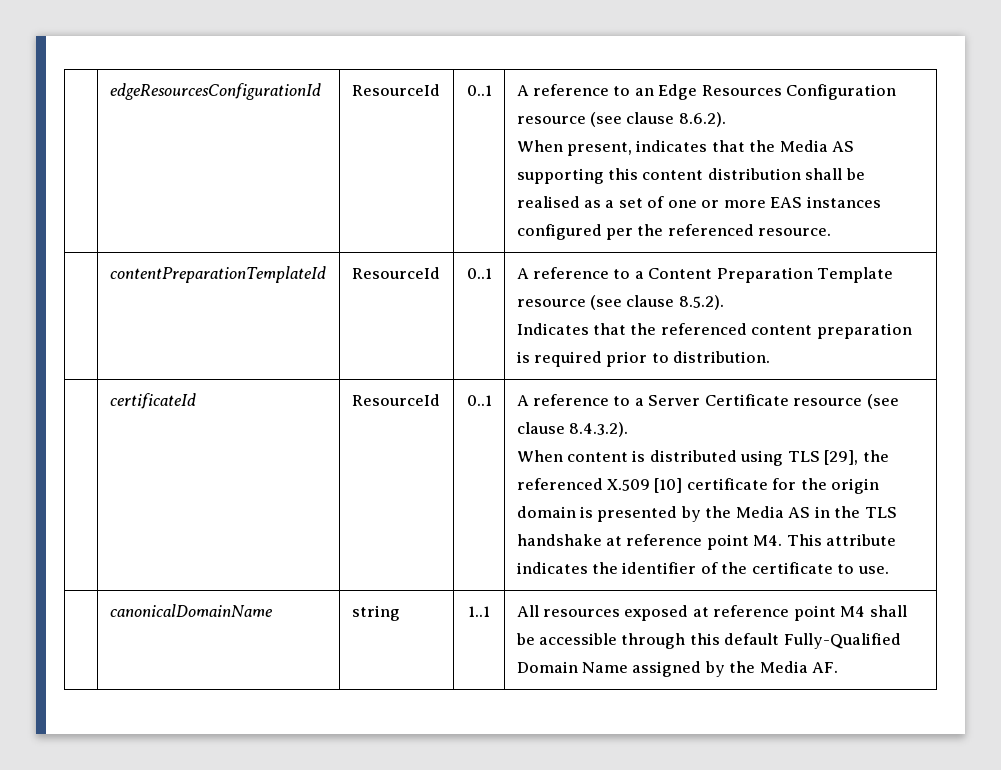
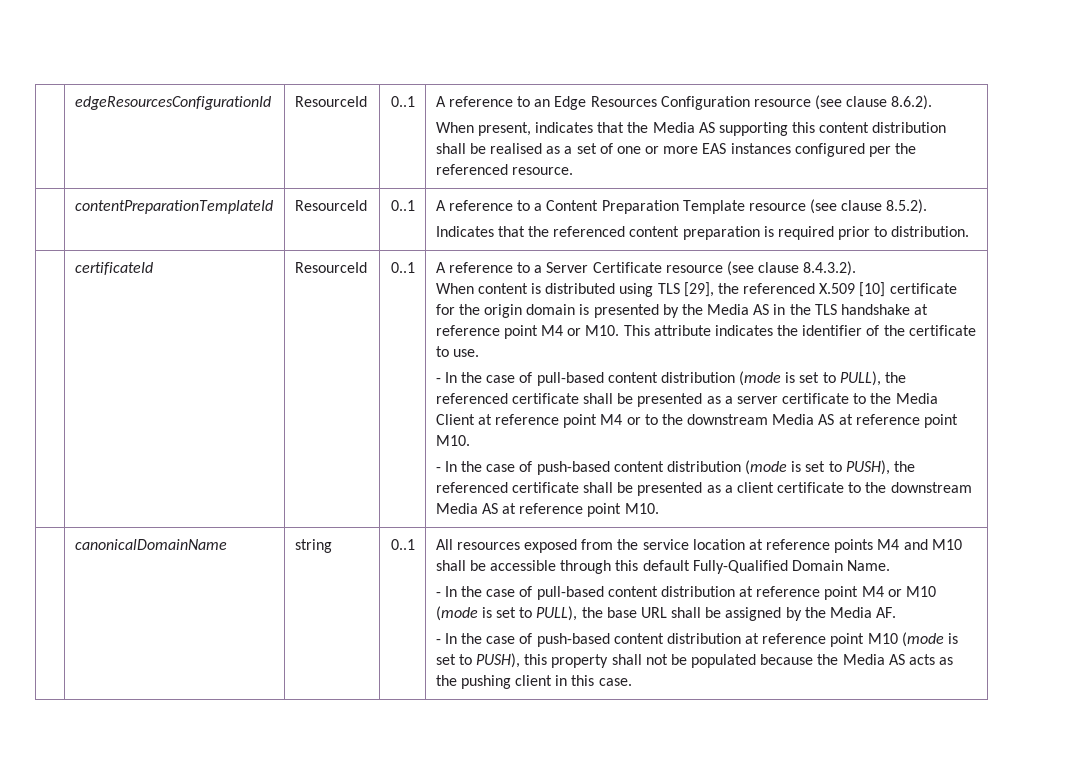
[753,535,783,546] M4. -> [540,325,620,336] M4 or M10.
(889, 570) none -> [435,371,906,386] [435,393,938,407] [435,414,958,428] [435,435,470,446] [435,460,915,475] [435,482,972,496] [435,503,659,517] // - In the case of pull-based content distribution (mode is set to PULL), the referenced certificate shall be presented as a server certificate to the Media Client at reference point M4 or to the downstream Media AS at reference point M10. // - In the case of push-based content distribution (mode is set to PUSH), the referenced certificate shall be presented as a client certificate to the downstream Media AS at reference point M10.
[468,606,490,617] 1..1 -> [390,539,415,550] 0..1
[692,605,866,621] at reference point M4 -> [581,539,962,553] from the service location at reference points M4 and M10
[581,662,628,673] Name -> [847,560,891,571] [435,586,936,600] [435,606,722,621] Name. // - In the case of pull-based content distribution at reference point M4 or M10 (mode is set to PULL), the base URL shall be
(839, 667) none -> [435,632,958,647] [435,653,954,668] [435,675,632,689] // - In the case of push-based content distribution at reference point M10 (mode is set to PUSH), this property shall not be populated because the Media AS acts as the pushing client in this case.

